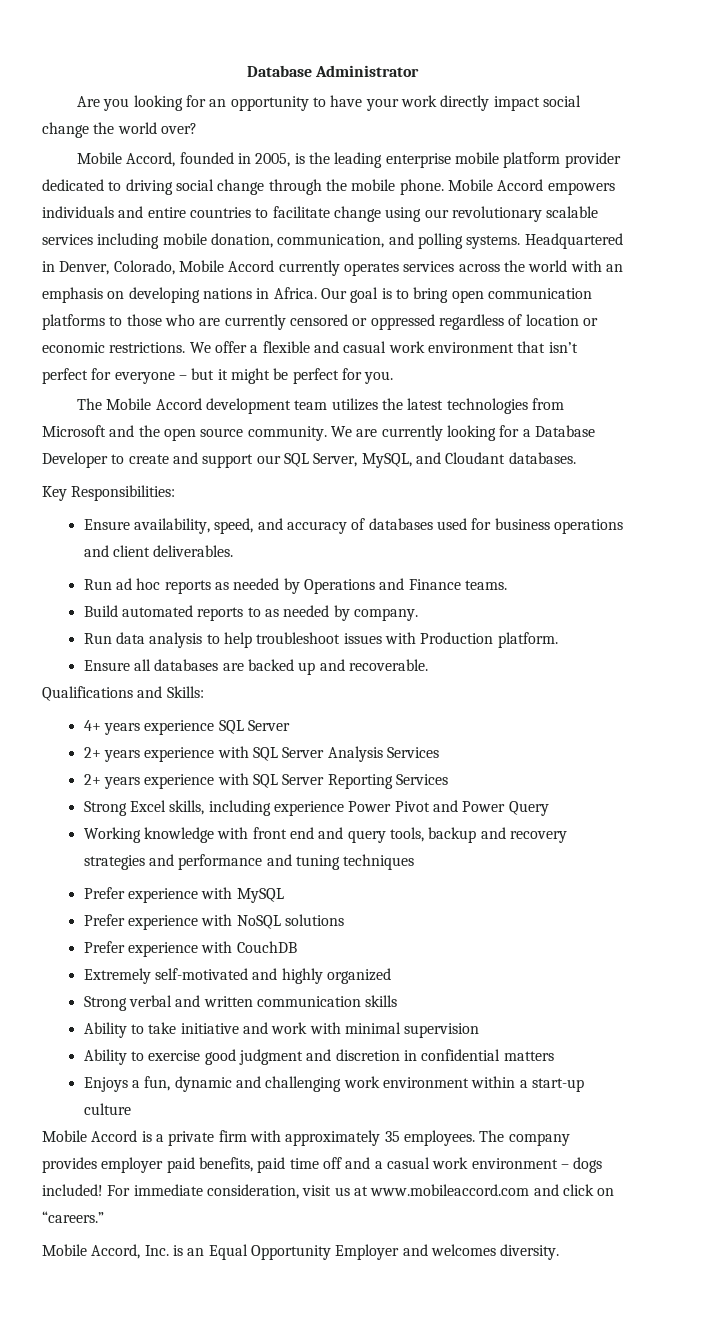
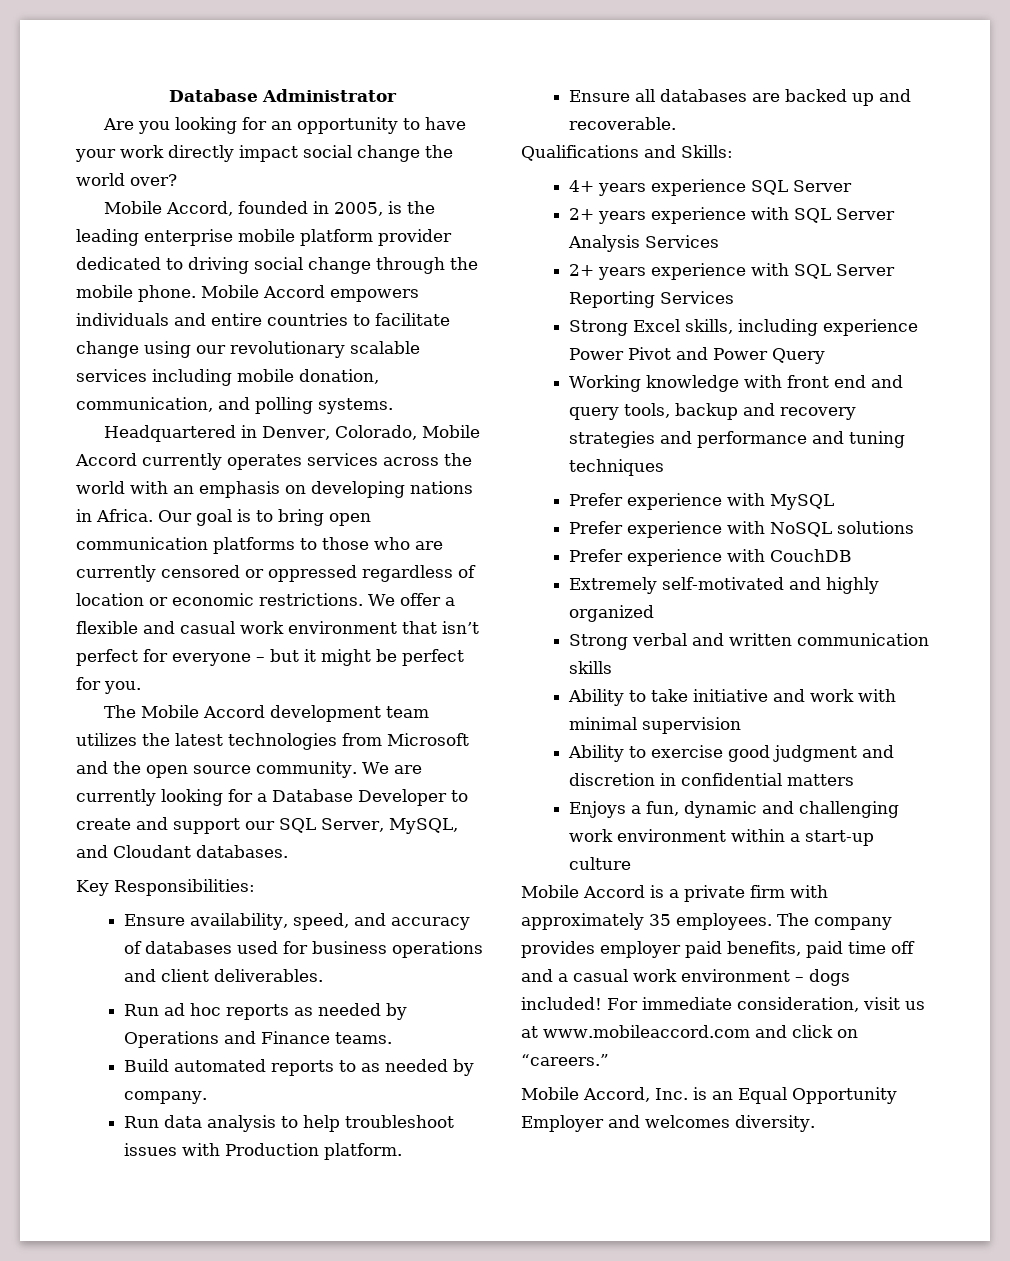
(521, 242) none -> (393, 406) //

